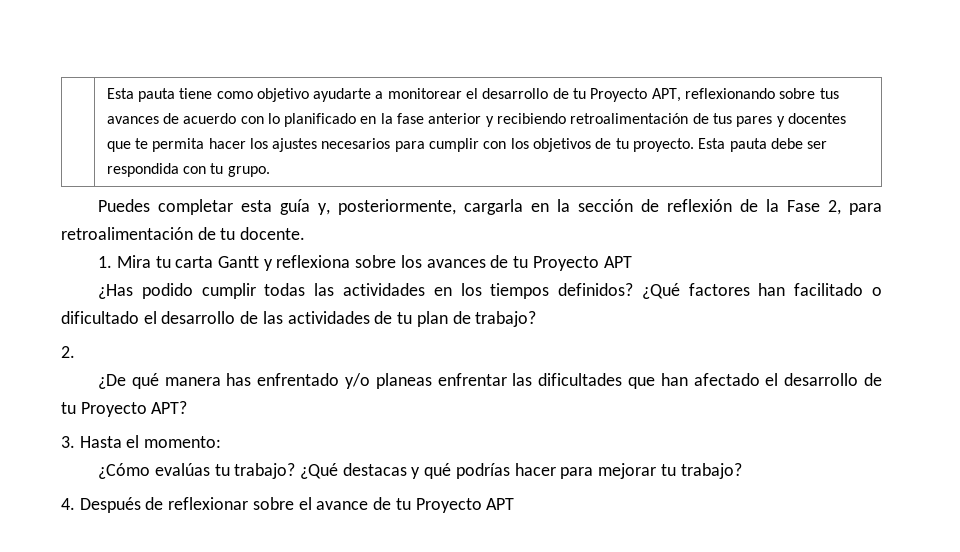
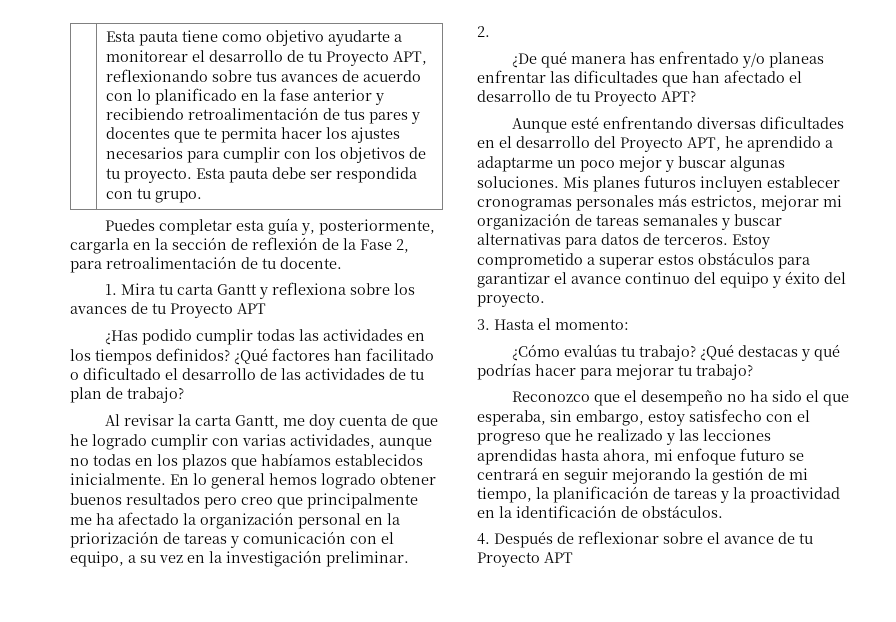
(537, 319) none -> [105,414,439,430] [70,434,432,450] [70,453,423,470] [70,473,436,489] [70,493,418,509] [70,512,400,529] [70,531,394,548] [70,550,409,567] // Al revisar la carta Gantt, me doy cuenta de que he logrado cumplir con varias actividades, aunque no todas en los plazos que habíamos establecidos inicialmente. En lo general hemos logrado obtener buenos resultados pero creo que principalmente me ha afectado la organización personal en la priorización de tareas y comunicación con el equipo, a su vez en la investigación preliminar.
(188, 407) none -> [512,116,845,133] [477,136,833,152] [477,156,785,172] [477,175,840,192] [477,194,842,211] [477,213,782,230] [477,233,770,249] [477,252,810,269] [477,271,846,288] [477,292,545,307] // Aunque esté enfrentando diversas dificultades en el desarrollo del Proyecto APT, he aprendido a adaptarme un poco mejor y buscar algunas soluciones. Mis planes futuros incluyen establecer cronogramas personales más estrictos, mejorar mi organización de tareas semanales y buscar alternativas para datos de terceros. Estoy comprometido a superar estos obstáculos para garantizar el avance continuo del equipo y éxito del proyecto.
(742, 471) none -> [512,390,850,406] [477,409,810,426] [477,429,771,445] [477,448,804,465] [477,467,808,484] [477,486,840,503] [477,505,723,518] // Reconozco que el desempeño no ha sido el que esperaba, sin embargo, estoy satisfecho con el progreso que he realizado y las lecciones aprendidas hasta ahora, mi enfoque futuro se centrará en seguir mejorando la gestión de mi tiempo, la planificación de tareas y la proactividad en la identificación de obstáculos.

